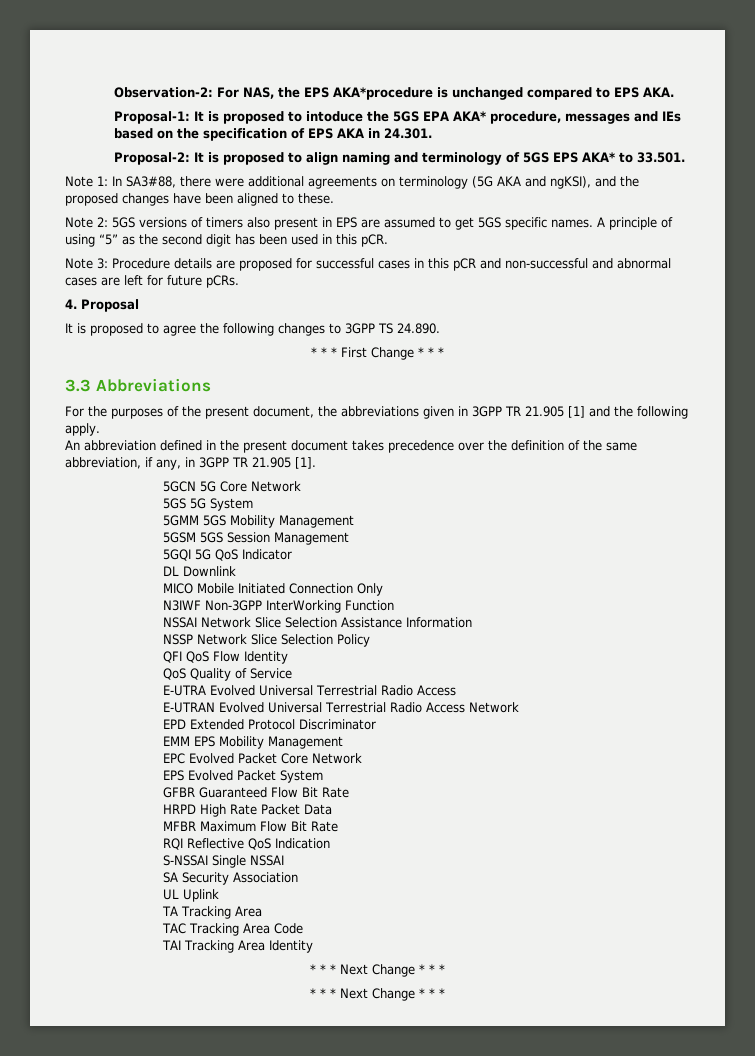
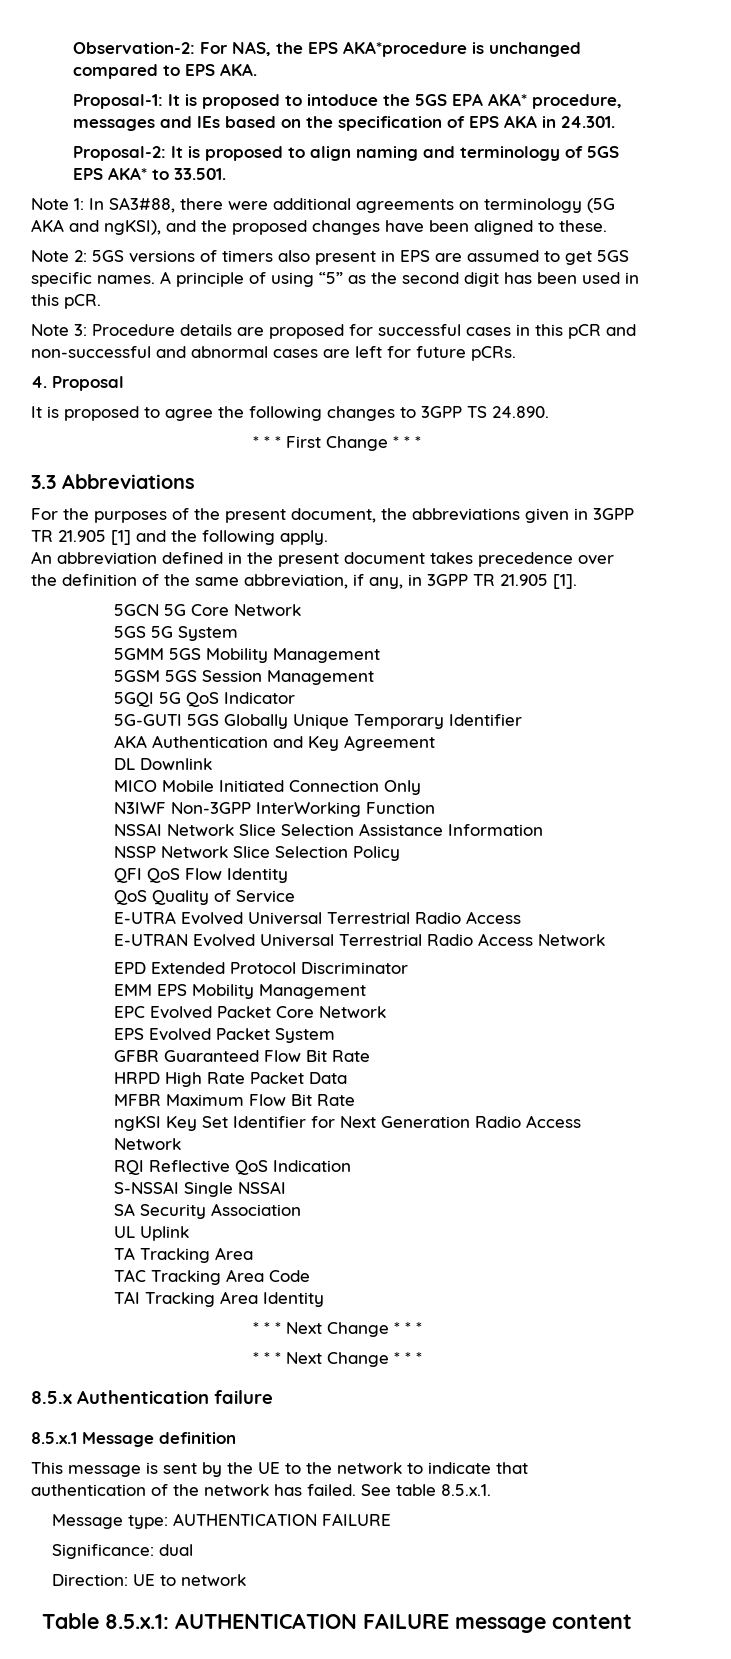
(293, 554) none -> [114,714,523,729] [114,735,436,751] // 5G-GUTI 5GS Globally Unique Temporary Identifier // AKA Authentication and Key Agreement
(339, 826) none -> [114,1115,582,1131] [114,1138,182,1150] // ngKSI Key Set Identifier for Next Generation Radio Access Network
(445, 993) none -> [31,1390,273,1404] [31,1432,236,1447] [31,1462,528,1477] [31,1484,491,1496] [51,1513,391,1529] [51,1544,193,1559] [51,1574,246,1586] [42,1613,632,1633] // 8.5.x Authentication failure // 8.5.x.1 Message definition // This message is sent by the UE to the network to indicate that authentication of the network has failed. See table 8.5.x.1. // Message type: AUTHENTICATION FAILURE // Significance: dual // Direction: UE to network // Table 8.5.x.1: AUTHENTICATION FAILURE message content

